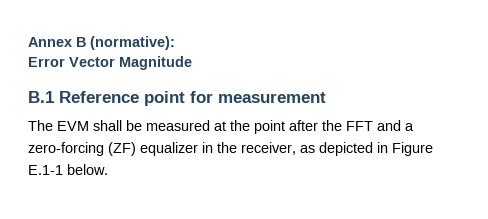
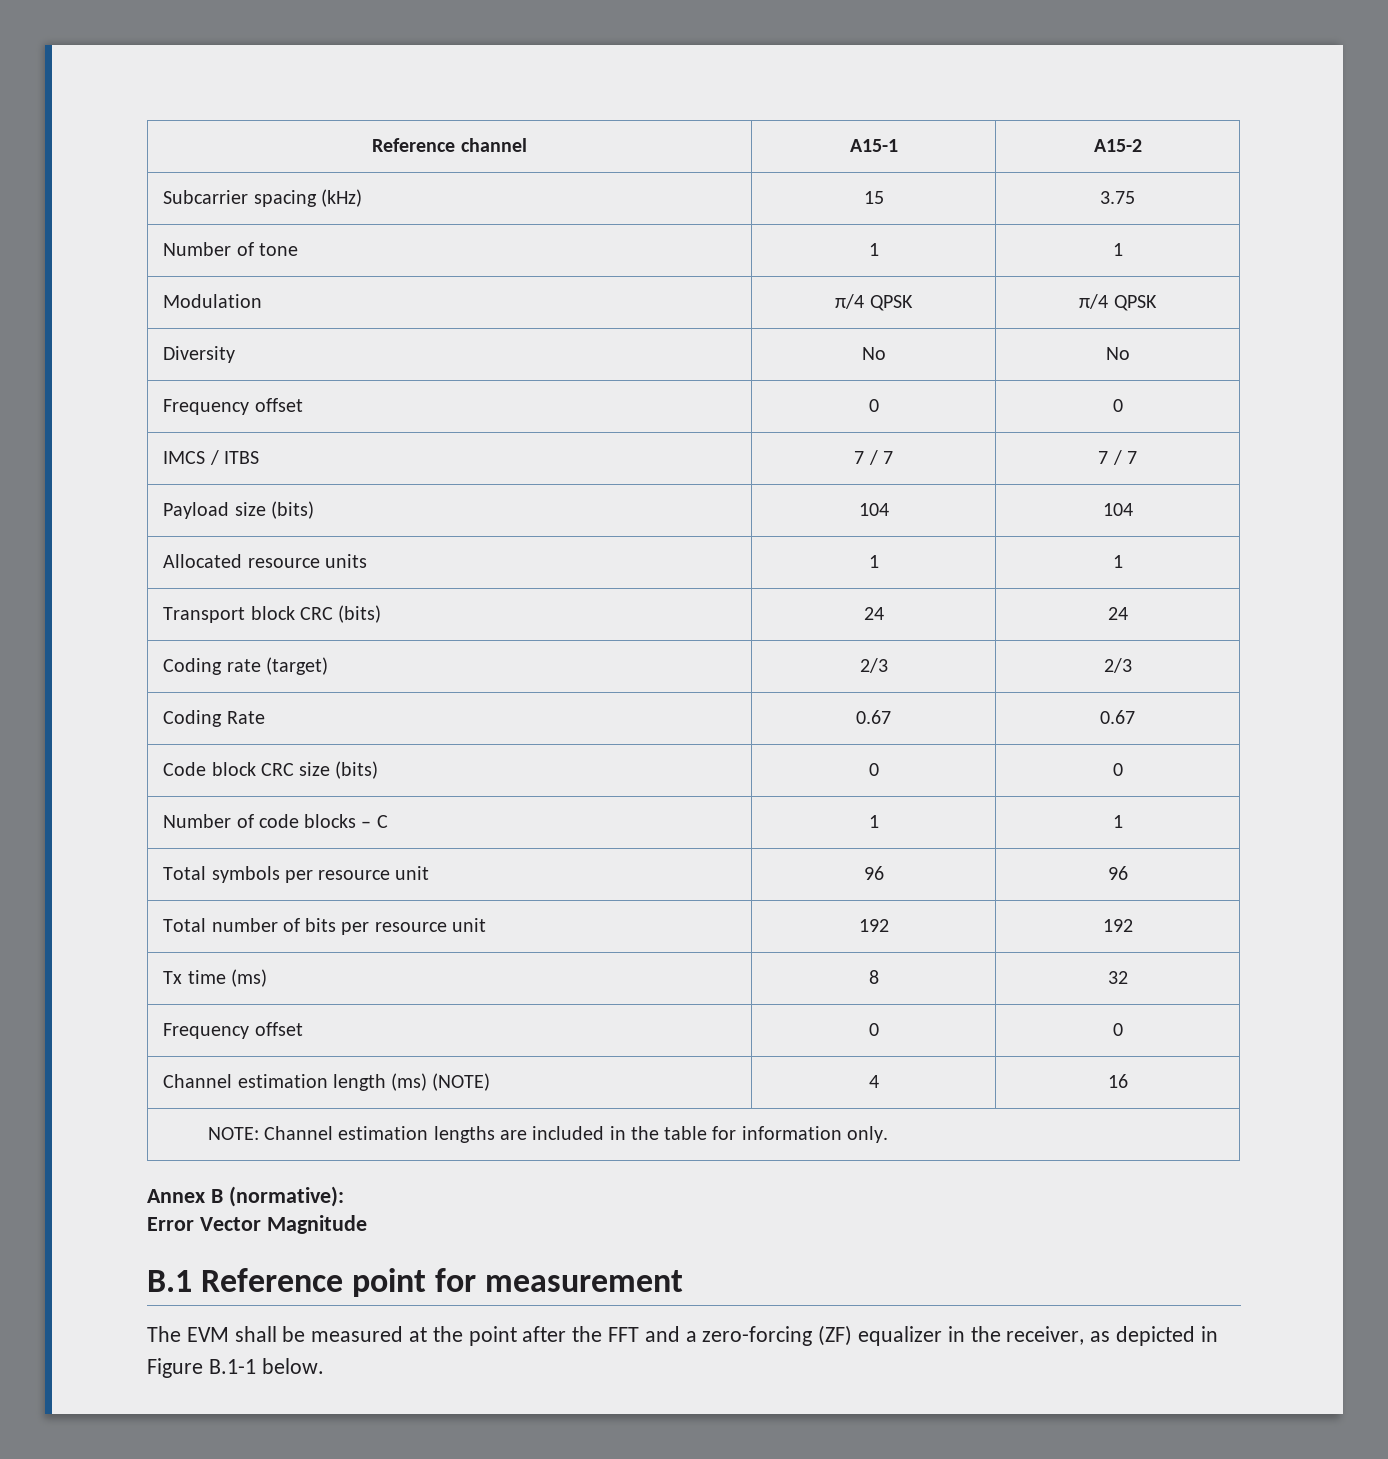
(28, 42) none -> [372,138,527,152] [849,139,898,152] [1093,139,1142,152] [163,189,362,207] [863,191,884,204] [1100,191,1135,204] [163,242,298,256] [868,243,879,256] [1112,243,1123,256] [163,294,263,308] [835,294,913,311] [1079,294,1157,311] [163,346,236,363] [861,347,886,360] [1105,347,1130,360] [163,398,303,415] [868,399,879,412] [1112,399,1123,412] [163,450,259,465] [854,450,893,465] [1098,450,1137,465] [163,501,314,519] [858,503,889,516] [1102,503,1133,516] [163,554,367,568] [868,555,879,568] [1112,555,1123,568] [163,605,382,623] [863,607,884,620] [1107,607,1128,620] [163,657,328,675] [859,658,888,673] [1103,658,1132,673] [163,710,265,727] [856,710,891,724] [1100,710,1135,724] [163,761,379,779] [868,763,879,776] [1112,763,1123,776] [163,814,388,828] [868,815,879,828] [1112,815,1123,828] [163,866,430,883] [863,866,884,880] [1107,866,1128,880] [163,918,486,935] [858,919,889,932] [1102,919,1133,932] [163,969,267,987] [868,970,879,984] [1107,971,1128,984] [163,1022,303,1039] [868,1023,879,1036] [1112,1023,1123,1036] [163,1073,491,1091] [868,1075,879,1088] [1107,1074,1128,1088] [207,1126,888,1143] Reference channel | A15-1 | A15-2 // Subcarrier spacing (kHz) | 15 | 3.75 // Number of tone | 1 | 1 // Modulation | π/4 QPSK | π/4 QPSK // Diversity | No | No // Frequency offset | 0 | 0 // IMCS / ITBS | 7 / 7 | 7 / 7 // Payload size (bits) | 104 | 104 // Allocated resource units | 1 | 1 // Transport block CRC (bits) | 24 | 24 // Coding rate (target) | 2/3 | 2/3 // Coding Rate | 0.67 | 0.67 // Code block CRC size (bits) | 0 | 0 // Number of code blocks – C | 1 | 1 // Total symbols per resource unit | 96 | 96 // Total number of bits per resource unit | 192 | 192 // Tx time (ms) | 8 | 32 // Frequency offset | 0 | 0 // Channel estimation length (ms) (NOTE) | 4 | 16 // NOTE: Channel estimation lengths are included in the table for information only. //
[28,165,63,175] E.1-1 -> [208,1359,256,1374] B.1-1

